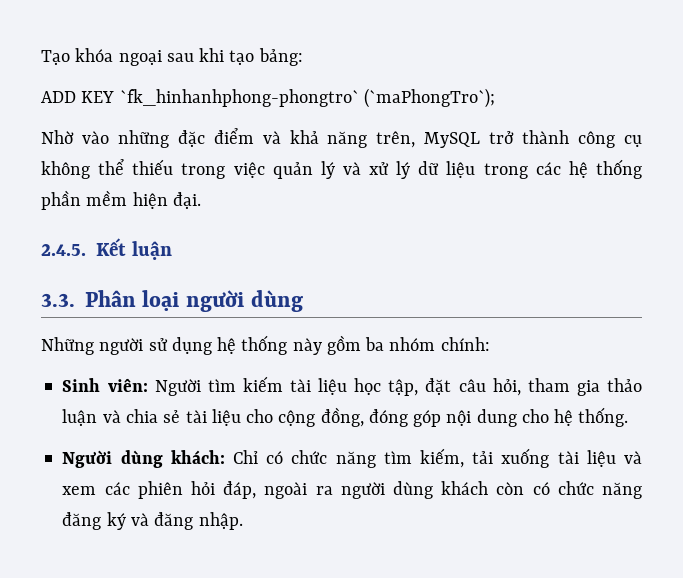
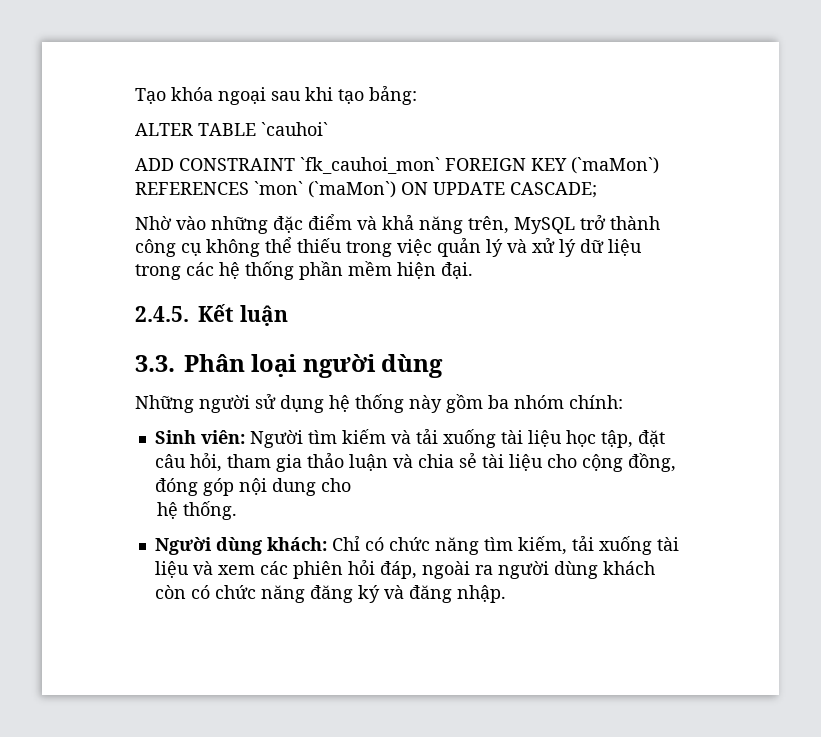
[41,88,495,108] ADD KEY `fk_hinhanhphong-phongtro` (`maPhongTro`); -> [135,122,328,136] [135,157,659,174] [135,181,597,198] ALTER TABLE `cauhoi` // ADD CONSTRAINT `fk_cauhoi_mon` FOREIGN KEY (`maMon`) REFERENCES `mon` (`maMon`) ON UPDATE CASCADE;
(283, 384) none -> [390,429,496,448] và tải xuống
(549, 416) none -> (351, 485) //

